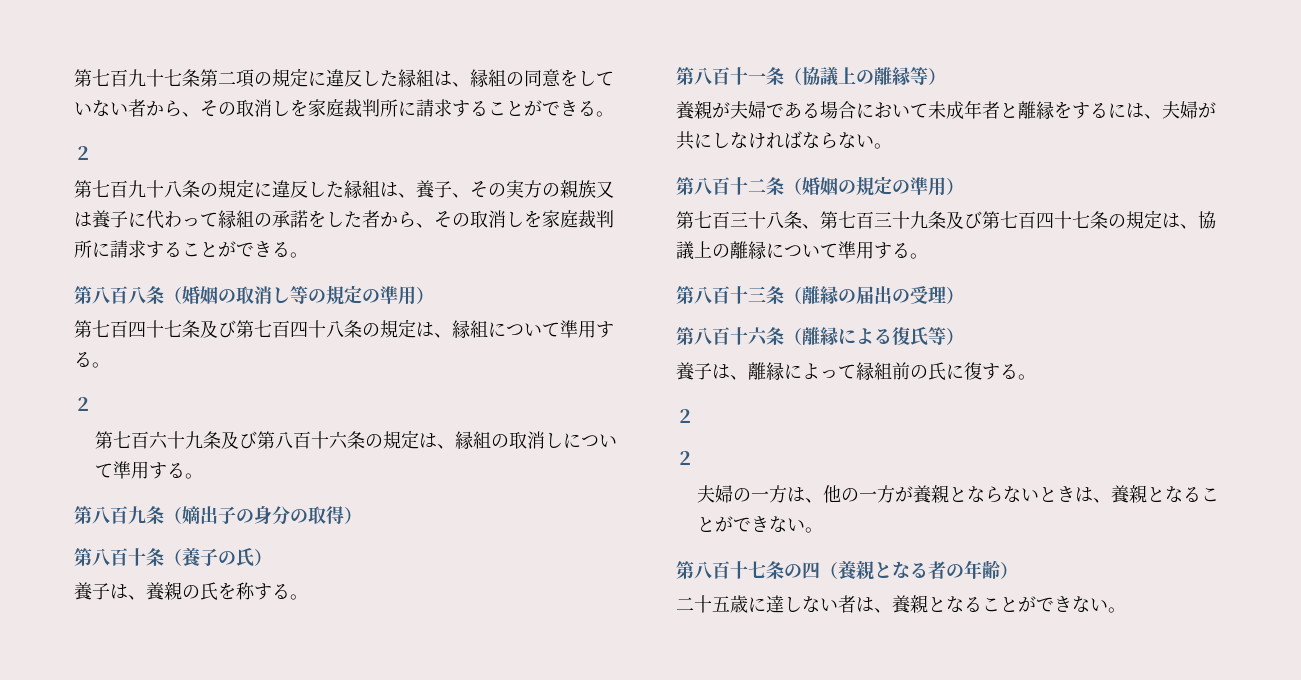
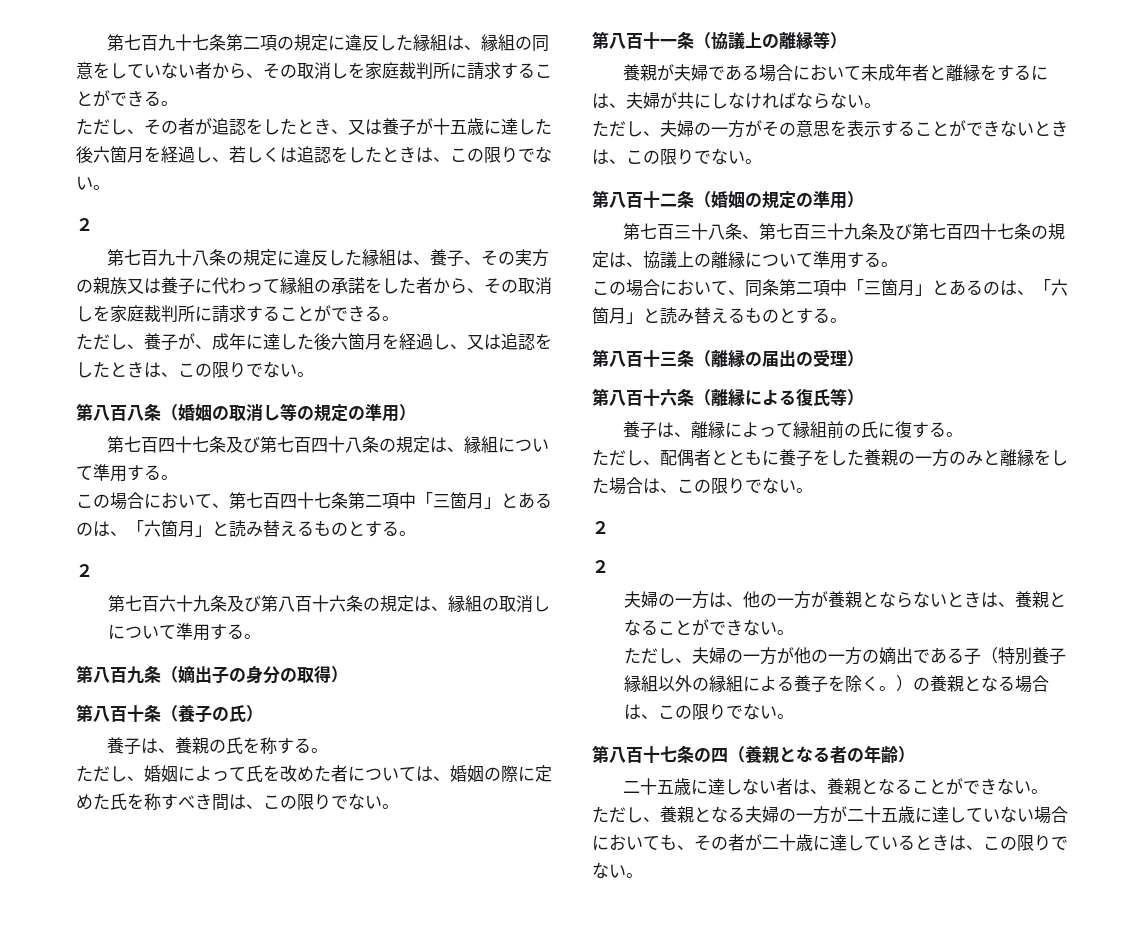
(614, 114) none -> [76,118,552,136] [76,146,552,163] [76,176,110,190] // ただし、その者が追認をしたとき、又は養子が十五歳に達した後六箇月を経過し、若しくは追認をしたときは、この限りでない。
(308, 255) none -> [76,333,552,351] [76,361,314,378] // ただし、養子が、成年に達した後六箇月を経過し、又は追認をしたときは、この限りでない。
(110, 365) none -> [76,492,552,510] [76,520,416,537] // この場合において、第七百四十七条第二項中「三箇月」とあるのは、「六箇月」と読み替えるものとする。
(308, 597) none -> [76,765,552,783] [76,793,399,811] // ただし、婚姻によって氏を改めた者については、婚姻の際に定めた氏を称すべき間は、この限りでない。
(892, 146) none -> [592,120,1068,138] [592,148,762,165] // ただし、夫婦の一方がその意思を表示することができないときは、この限りでない。
(928, 256) none -> [592,279,1068,297] [592,307,847,324] // この場合において、同条第二項中「三箇月」とあるのは、「六箇月」と読み替えるものとする。
(1036, 377) none -> [592,449,1068,467] [592,477,813,495] // ただし、配偶者とともに養子をした養親の一方のみと離縁をした場合は、この限りでない。
(824, 530) none -> [624,647,1067,665] [624,675,1050,693] [624,703,795,720] // ただし、夫婦の一方が他の一方の嫡出である子（特別養子縁組以外の縁組による養子を除く。）の養親となる場合は、この限りでない。
(1126, 610) none -> [592,806,1068,824] [592,834,1068,851] [592,862,643,879] // ただし、養親となる夫婦の一方が二十五歳に達していない場合においても、その者が二十歳に達しているときは、この限りでない。

